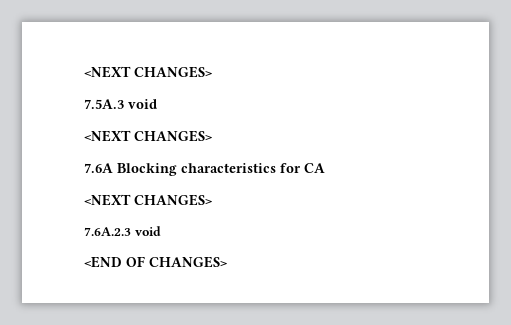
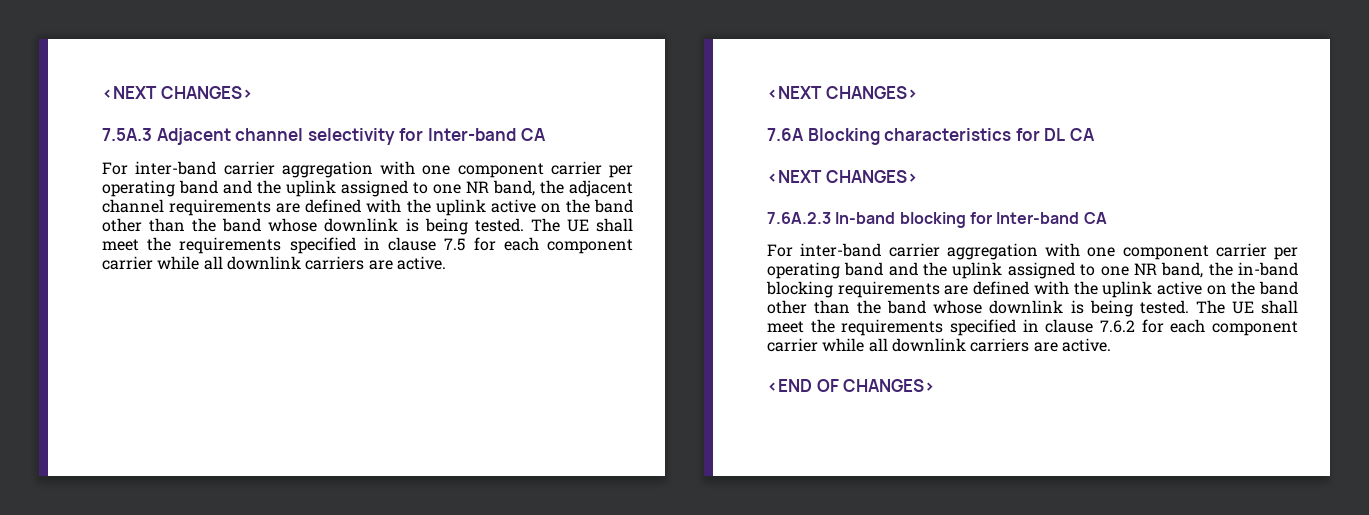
[128,99,157,109] void -> [156,128,546,145] [102,161,633,178] [102,180,633,197] [102,199,634,216] [102,218,634,235] [102,237,633,254] [102,256,446,270] Adjacent channel selectivity for Inter-band CA // For inter-band carrier aggregation with one component carrier per operating band and the uplink assigned to one NR band, the adjacent channel requirements are defined with the uplink active on the band other than the band whose downlink is being tested. The UE shall meet the requirements specified in clause 7.5 for each component carrier while all downlink carriers are active.
(301, 168) none -> [1044,128,1066,141] DL
[134,226,161,236] void -> [835,212,1107,228] [767,243,1298,260] [767,262,1298,279] [766,281,1298,298] [767,300,1299,317] [767,319,1298,336] [767,338,1111,352] In-band blocking for Inter-band CA // For inter-band carrier aggregation with one component carrier per operating band and the uplink assigned to one NR band, the in-band blocking requirements are defined with the uplink active on the band other than the band whose downlink is being tested. The UE shall meet the requirements specified in clause 7.6.2 for each component carrier while all downlink carriers are active.

